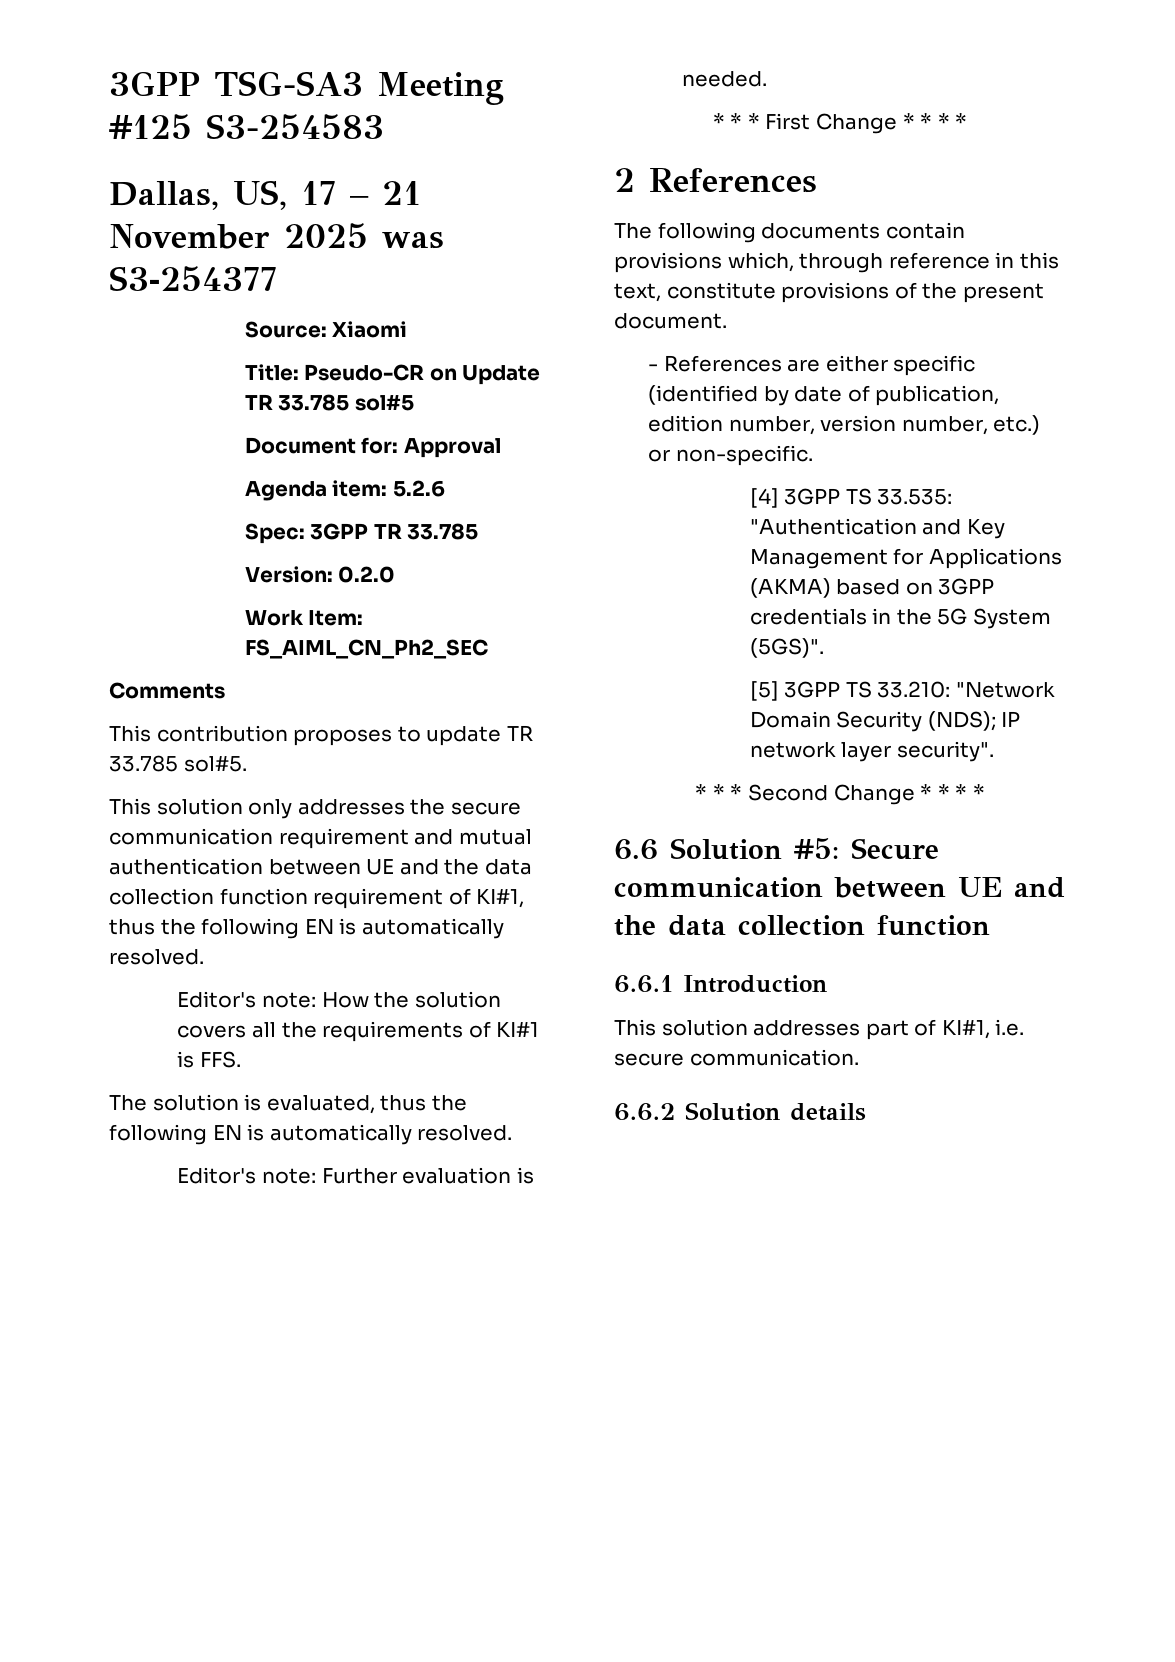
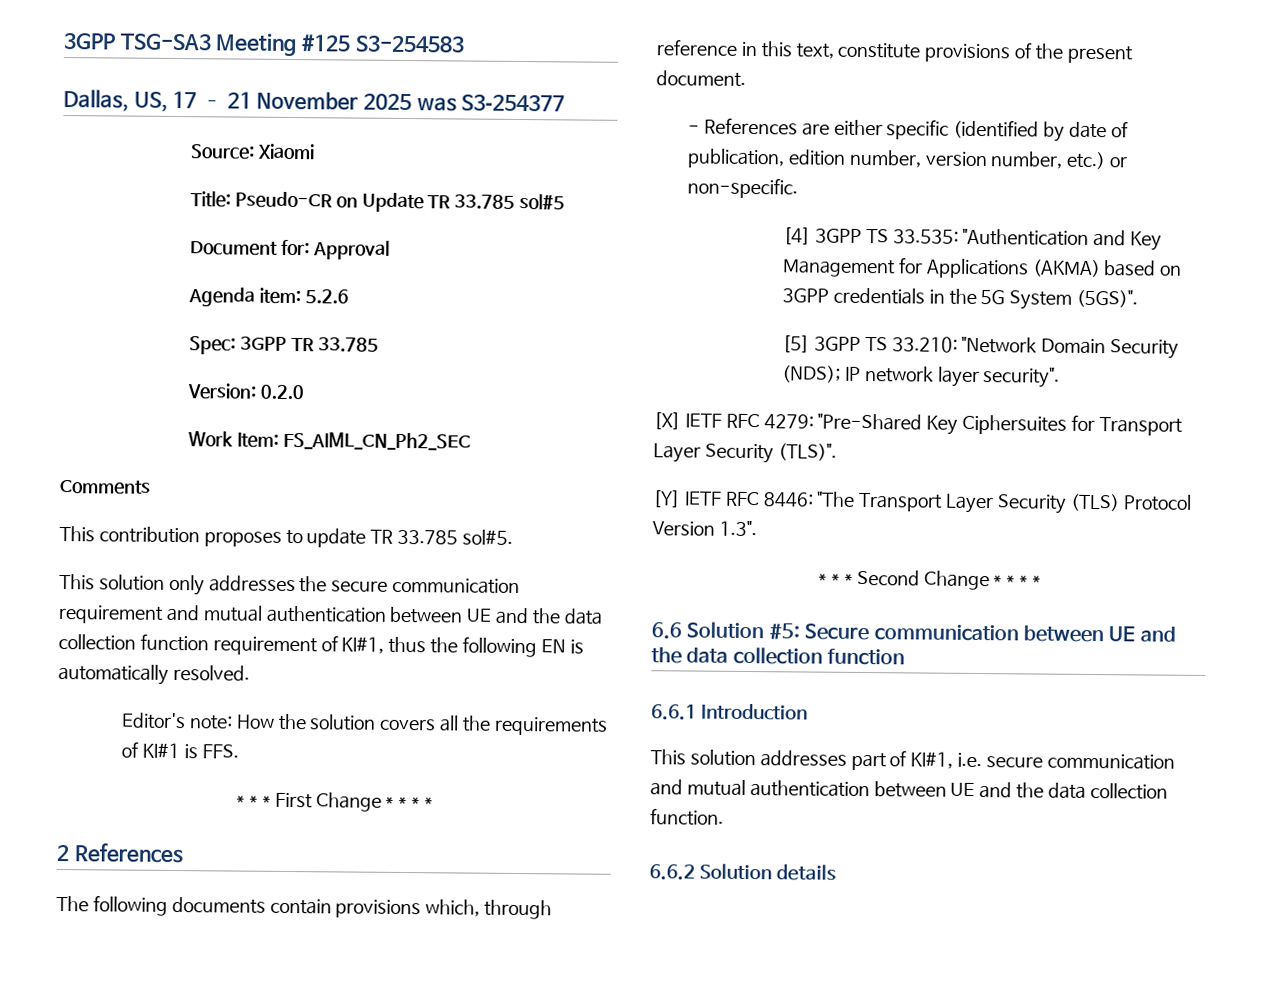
[109,1094,467,1114] [109,1124,513,1145] [177,1167,534,1184] [682,71,768,87] // The solution is evaluated, thus the following EN is automatically resolved. // Editor's note: Further evaluation is needed. -> (239, 751) none
(994, 751) none -> [653,412,1183,436] [653,443,837,464] [652,490,1192,514] [652,520,757,537] // [X] IETF RFC 4279: "Pre-Shared Key Ciphersuites for Transport Layer Security (TLS)". // [Y] IETF RFC 8446: "The Transport Layer Security (TLS) Protocol Version 1.3".
[689,1049,859,1066] communication. -> [1046,753,1175,770] [650,779,1168,800] [650,808,724,826] communication and mutual authentication between UE and the data collection function.

